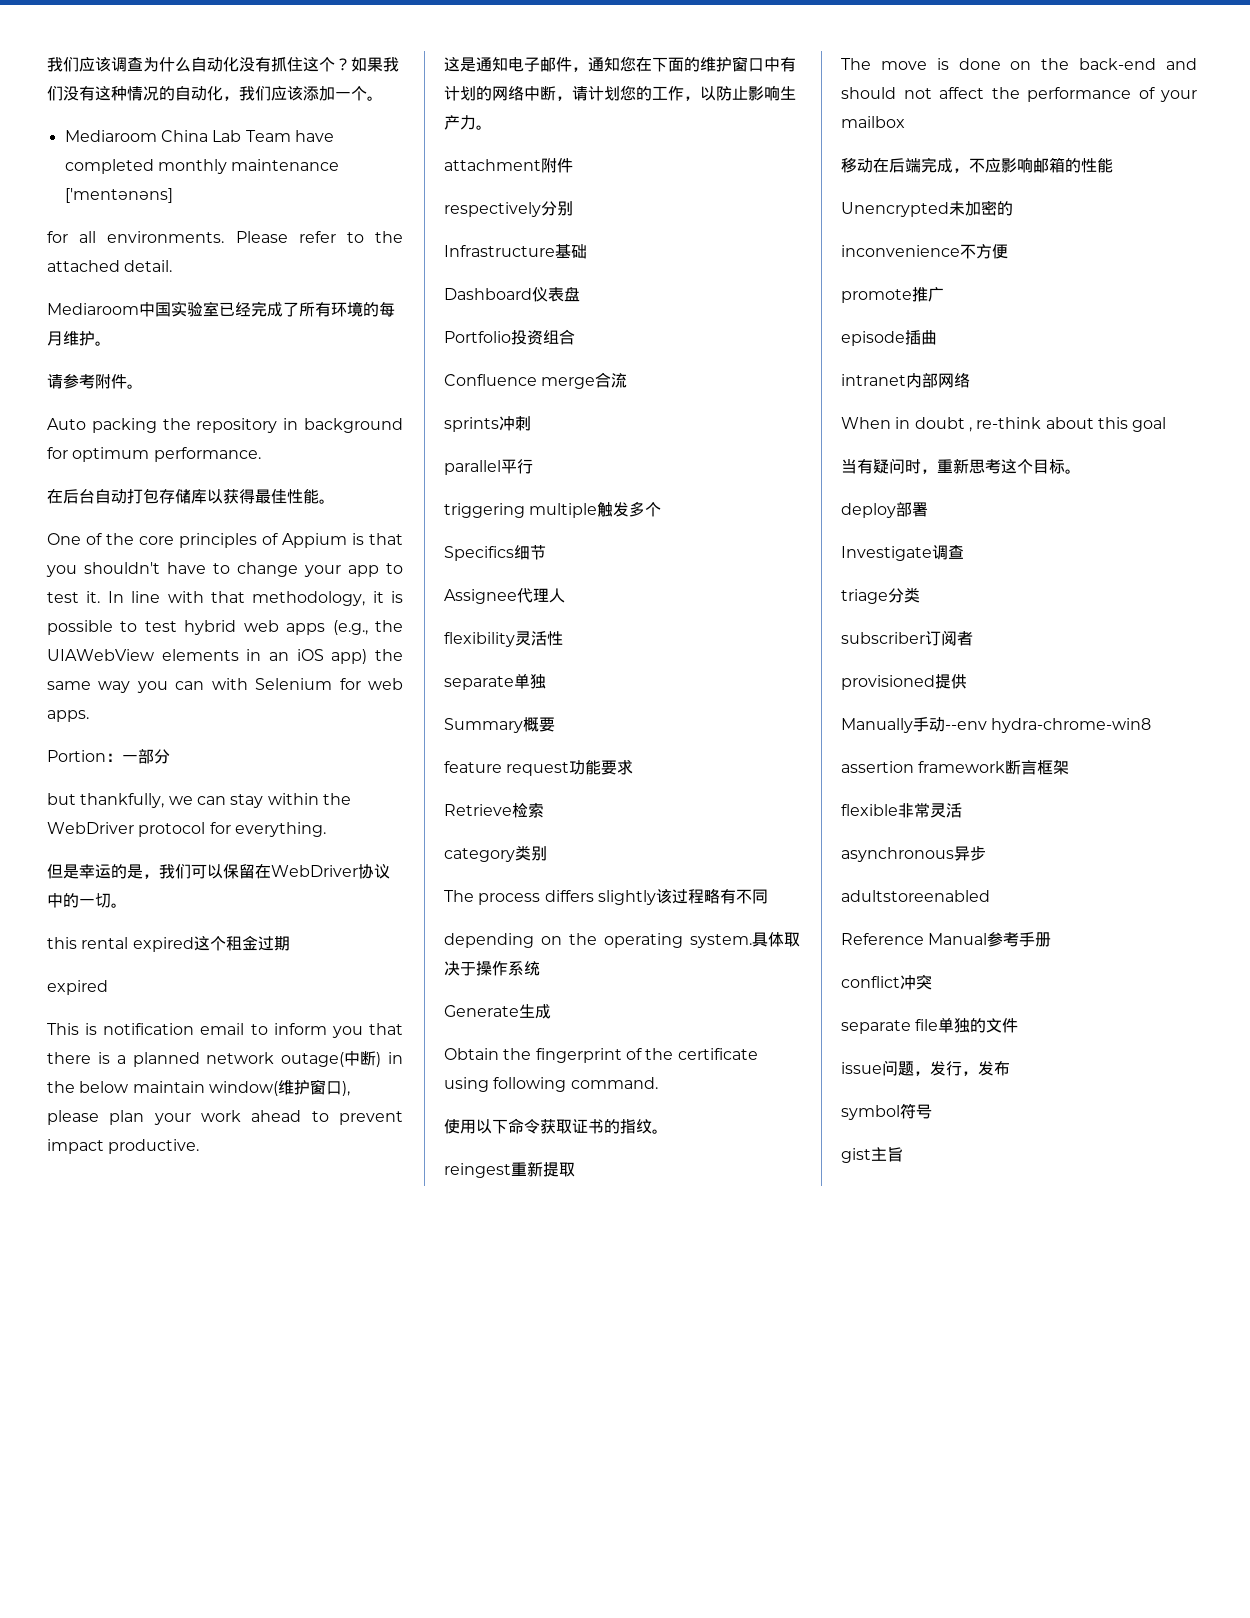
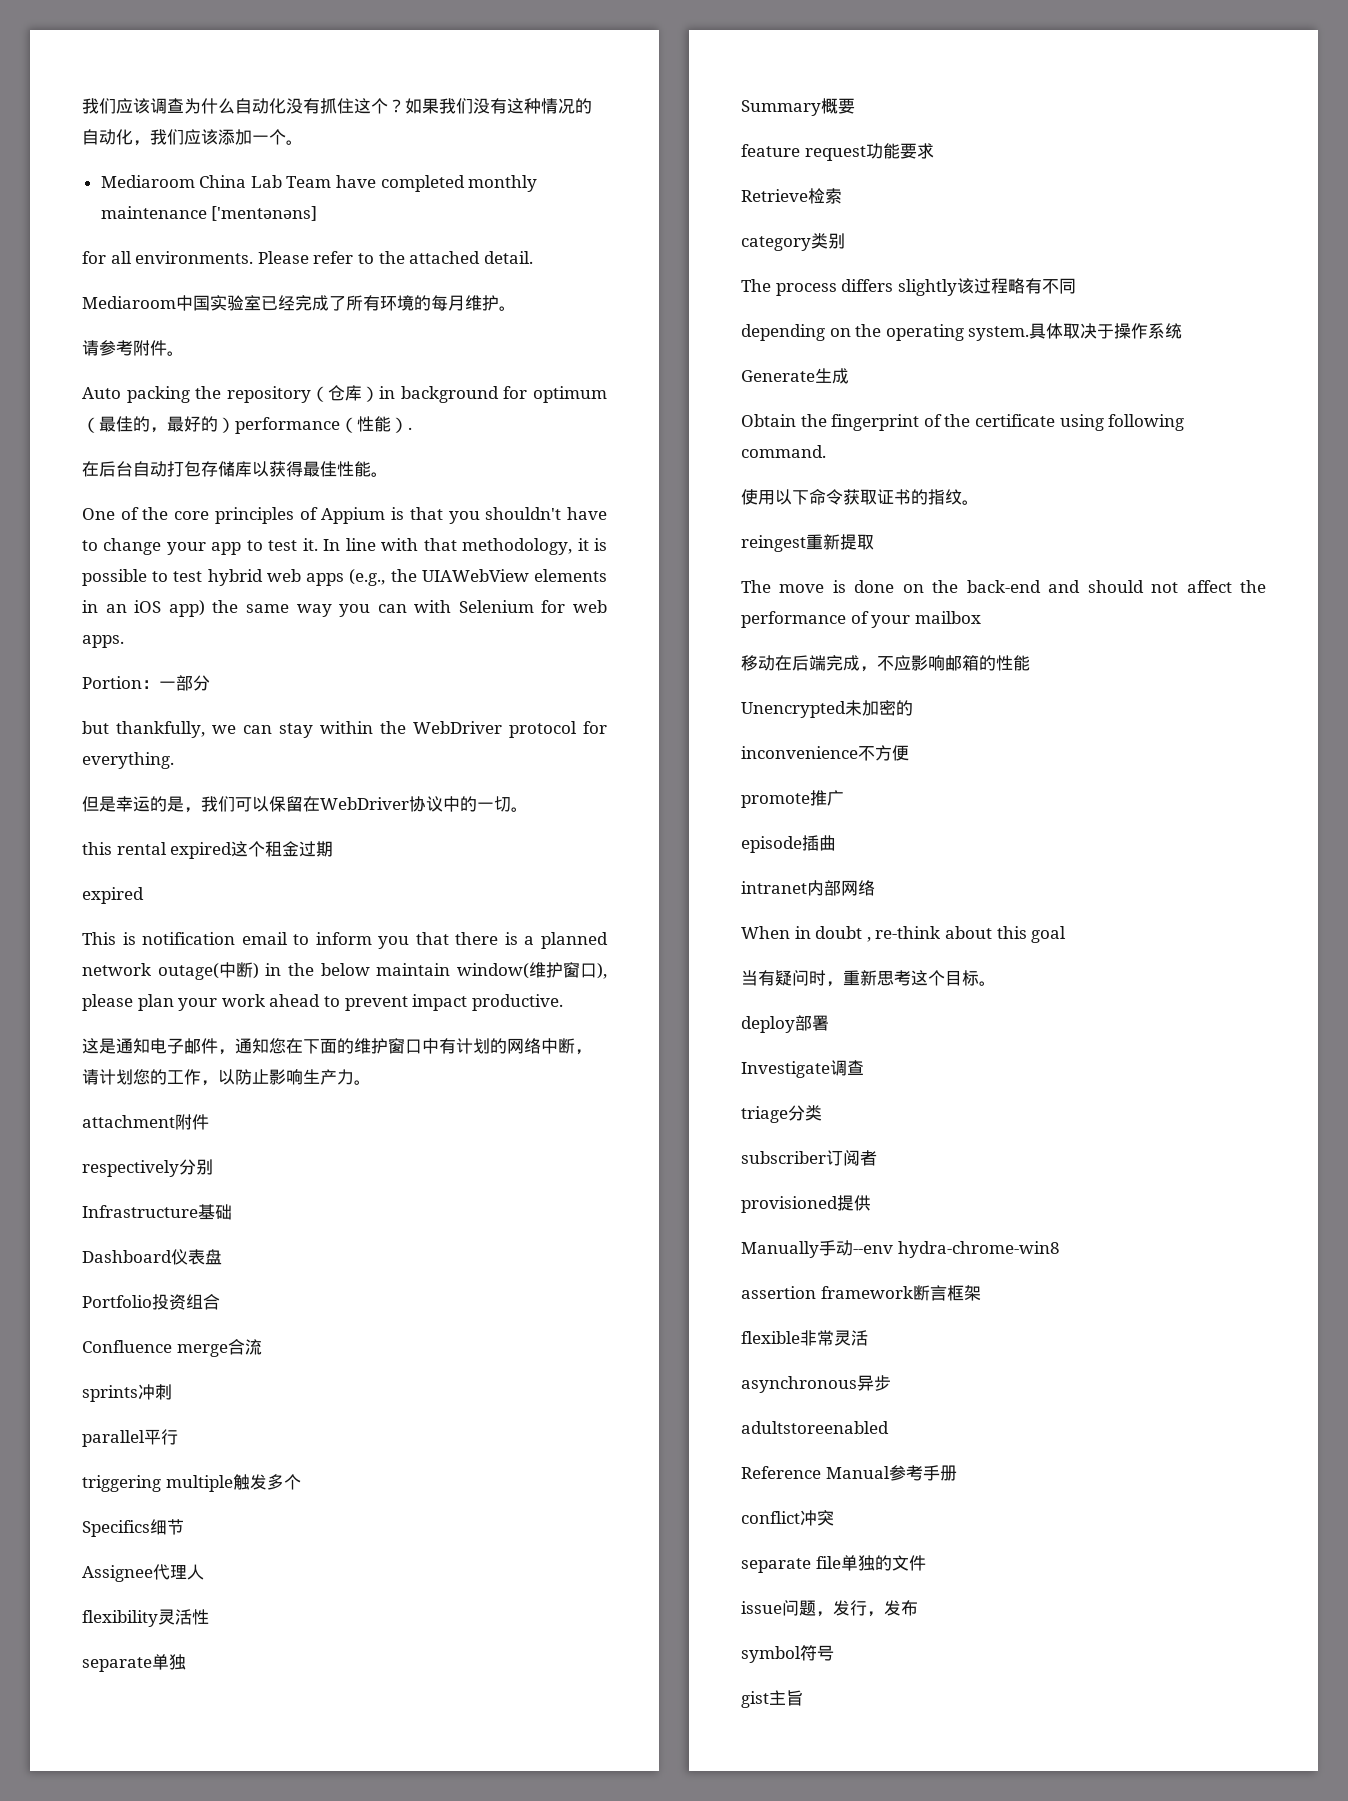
(278, 425) none -> [311,385,379,402] （仓库）
[153,447,261,462] performance. -> [82,416,412,434] （最佳的，最好的）performance（性能）.

